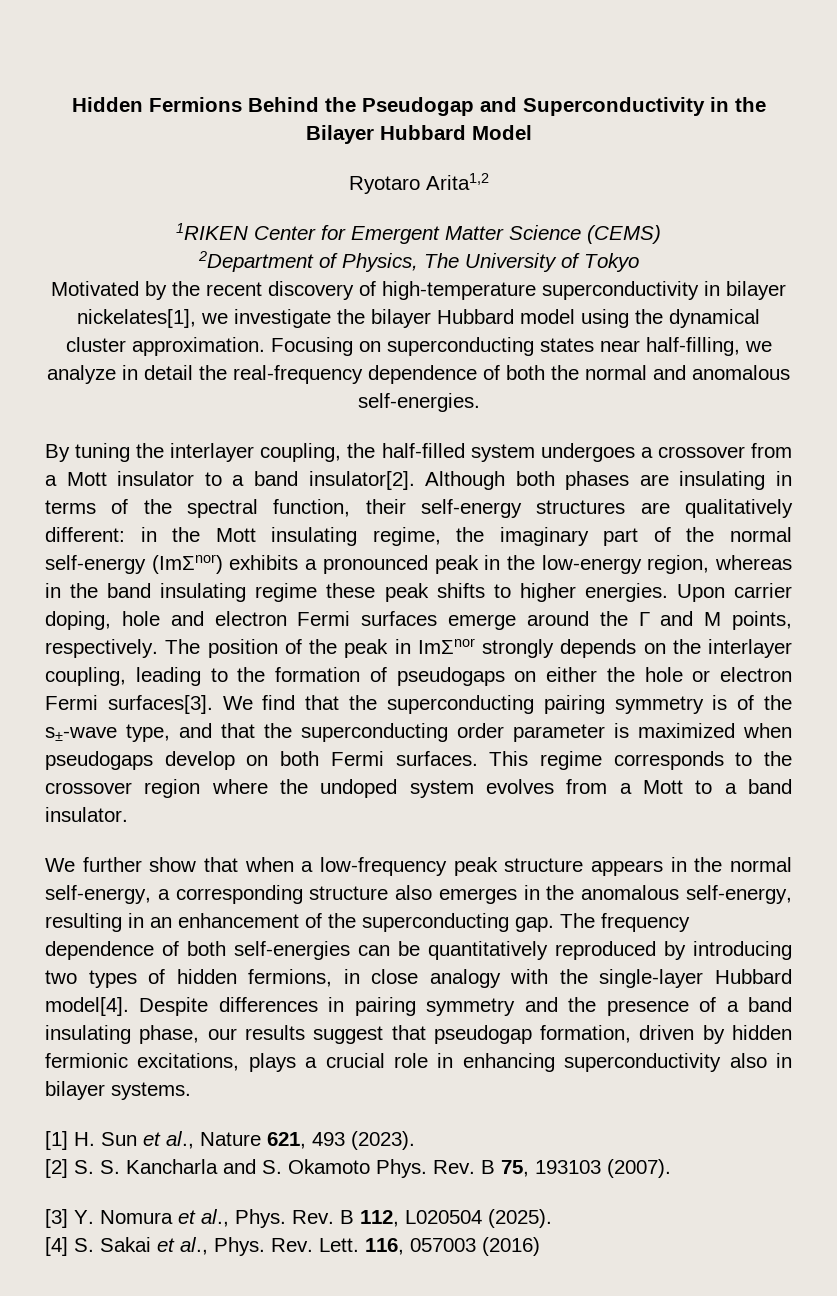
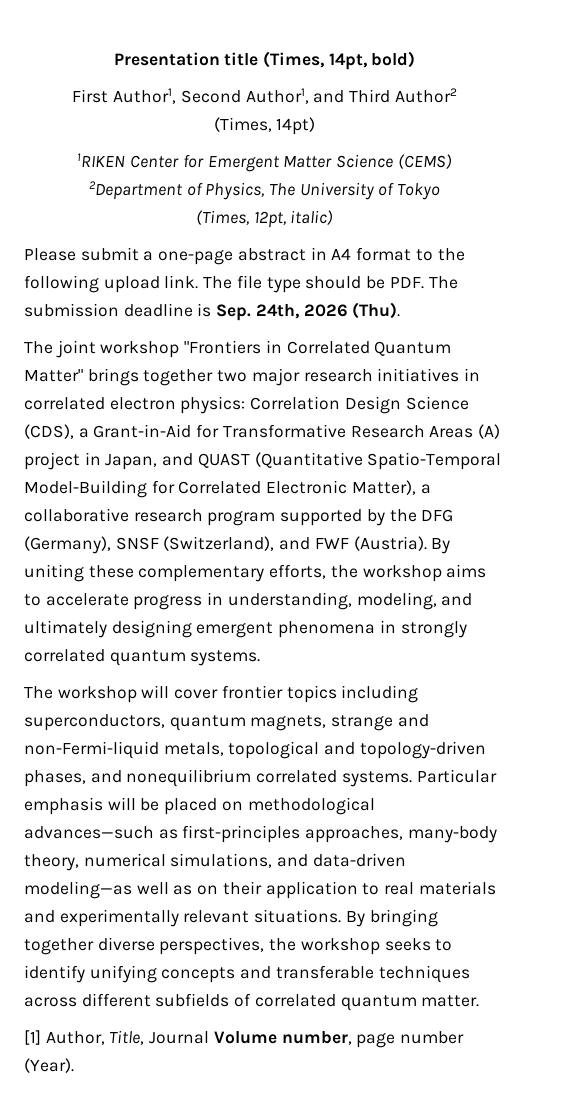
[71,97,766,116] [305,125,532,144] [348,173,489,194] Hidden Fermions Behind the Pseudogap and Superconductivity in the Bilayer Hubbard Model // Ryotaro Arita1,2 -> [113,51,416,70] [72,88,457,104] [213,117,316,135] Presentation title (Times, 14pt, bold) // First Author1, Second Author1, and Third Author2 // (Times, 14pt)
[51,281,786,300] [77,309,760,328] [65,337,772,356] [47,365,790,384] [357,393,480,412] [45,443,792,462] [45,471,793,490] [45,499,793,518] [45,527,792,546] [45,554,792,574] [45,583,793,602] [45,611,793,630] [45,638,792,658] [45,667,792,686] [45,695,793,714] [45,723,792,742] [45,751,792,770] [45,779,793,798] [45,807,128,822] [45,857,792,876] [45,885,792,904] [45,913,690,932] [45,941,792,960] [45,969,792,988] [45,997,793,1016] [45,1025,792,1044] [45,1053,792,1072] [45,1081,191,1100] [45,1131,415,1150] [45,1159,671,1178] [45,1209,552,1228] [45,1237,540,1256] Motivated by the recent discovery of high-temperature superconductivity in bilayer nickelates[1], we investigate the bilayer Hubbard model using the dynamical cluster approximation. Focusing on superconducting states near half-filling, we analyze in detail the real-frequency dependence of both the normal and anomalous self-energies. // By tuning the interlayer coupling, the half-filled system undergoes a crossover from a Mott insulator to a band insulator[2]. Although both phases are insulating in terms of the spectral function, their self-energy structures are qualitatively different: in the Mott insulating regime, the imaginary part of the normal self-energy (ImΣnor) exhibits a pronounced peak in the low-energy region, whereas in the band insulating regime these peak shifts to higher energies. Upon carrier doping, hole and electron Fermi surfaces emerge around the Γ and M points, respectively. The position of the peak in ImΣnor strongly depends on the interlayer coupling, leading to the formation of pseudogaps on either the hole or electron Fermi surfaces[3]. We find that the superconducting pairing symmetry is of the s±-wave type, and that the superconducting order parameter is maximized when pseudogaps develop on both Fermi surfaces. This regime corresponds to the crossover region where the undoped system evolves from a Mott to a band insulator. // We further show that when a low-frequency peak structure appears in the normal self-energy, a corresponding structure also emerges in the anomalous self-energy, resulting in an enhancement of the superconducting gap. The frequency dependence of both self-energies can be quantitatively reproduced by introducing two types of hidden fermions, in close analogy with the single-layer Hubbard model[4]. Despite differences in pairing symmetry and the presence of a band insulating phase, our results suggest that pseudogap formation, driven by hidden fermionic excitations, plays a crucial role in enhancing superconductivity also in bilayer systems. // [1] H. Sun et al., Nature 621, 493 (2023). // [2] S. S. Kancharla and S. Okamoto Phys. Rev. B 75, 193103 (2007). // [3] Y. Nomura et al., Phys. Rev. B 112, L020504 (2025). // [4] S. Sakai et al., Phys. Rev. Lett. 116, 057003 (2016) -> [195,210,334,228] [24,247,465,265] [24,275,458,293] [24,302,401,321] [24,340,452,358] [24,368,481,386] [24,396,469,414] [24,424,501,439] [24,452,502,470] [24,480,431,498] [24,508,454,526] [24,536,451,554] [24,564,487,582] [24,592,473,610] [24,620,467,638] [24,649,261,666] [24,685,419,703] [24,714,429,731] [24,741,486,759] [24,769,497,787] [24,797,375,815] [24,825,497,843] [24,853,406,871] [24,881,496,899] [24,909,438,927] [24,937,453,955] [24,965,470,983] [24,993,480,1011] [24,1030,465,1048] [24,1058,74,1073] (Times, 12pt, italic) // Please submit a one-page abstract in A4 format to the following upload link. The file type should be PDF. The submission deadline is Sep. 24th, 2026 (Thu). // The joint workshop "Frontiers in Correlated Quantum Matter" brings together two major research initiatives in correlated electron physics: Correlation Design Science (CDS), a Grant-in-Aid for Transformative Research Areas (A) project in Japan, and QUAST (Quantitative Spatio-Temporal Model-Building for Correlated Electronic Matter), a collaborative research program supported by the DFG (Germany), SNSF (Switzerland), and FWF (Austria). By uniting these complementary efforts, the workshop aims to accelerate progress in understanding, modeling, and ultimately designing emergent phenomena in strongly correlated quantum systems. // The workshop will cover frontier topics including superconductors, quantum magnets, strange and non-Fermi-liquid metals, topological and topology-driven phases, and nonequilibrium correlated systems. Particular emphasis will be placed on methodological advances—such as first-principles approaches, many-body theory, numerical simulations, and data-driven modeling—as well as on their application to real materials and experimentally relevant situations. By bringing together diverse perspectives, the workshop seeks to identify unifying concepts and transferable techniques across different subfields of correlated quantum matter. // [1] Author, Title, Journal Volume number, page number (Year).

